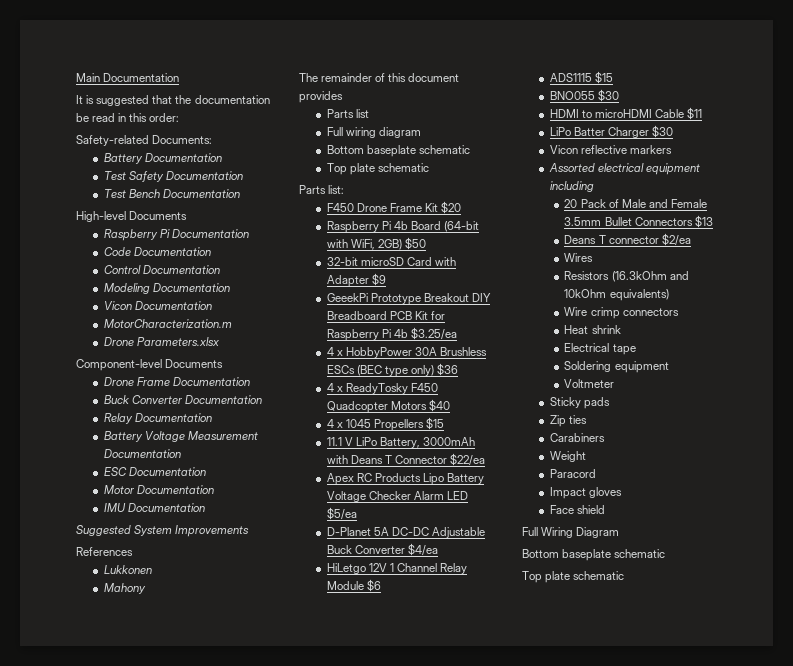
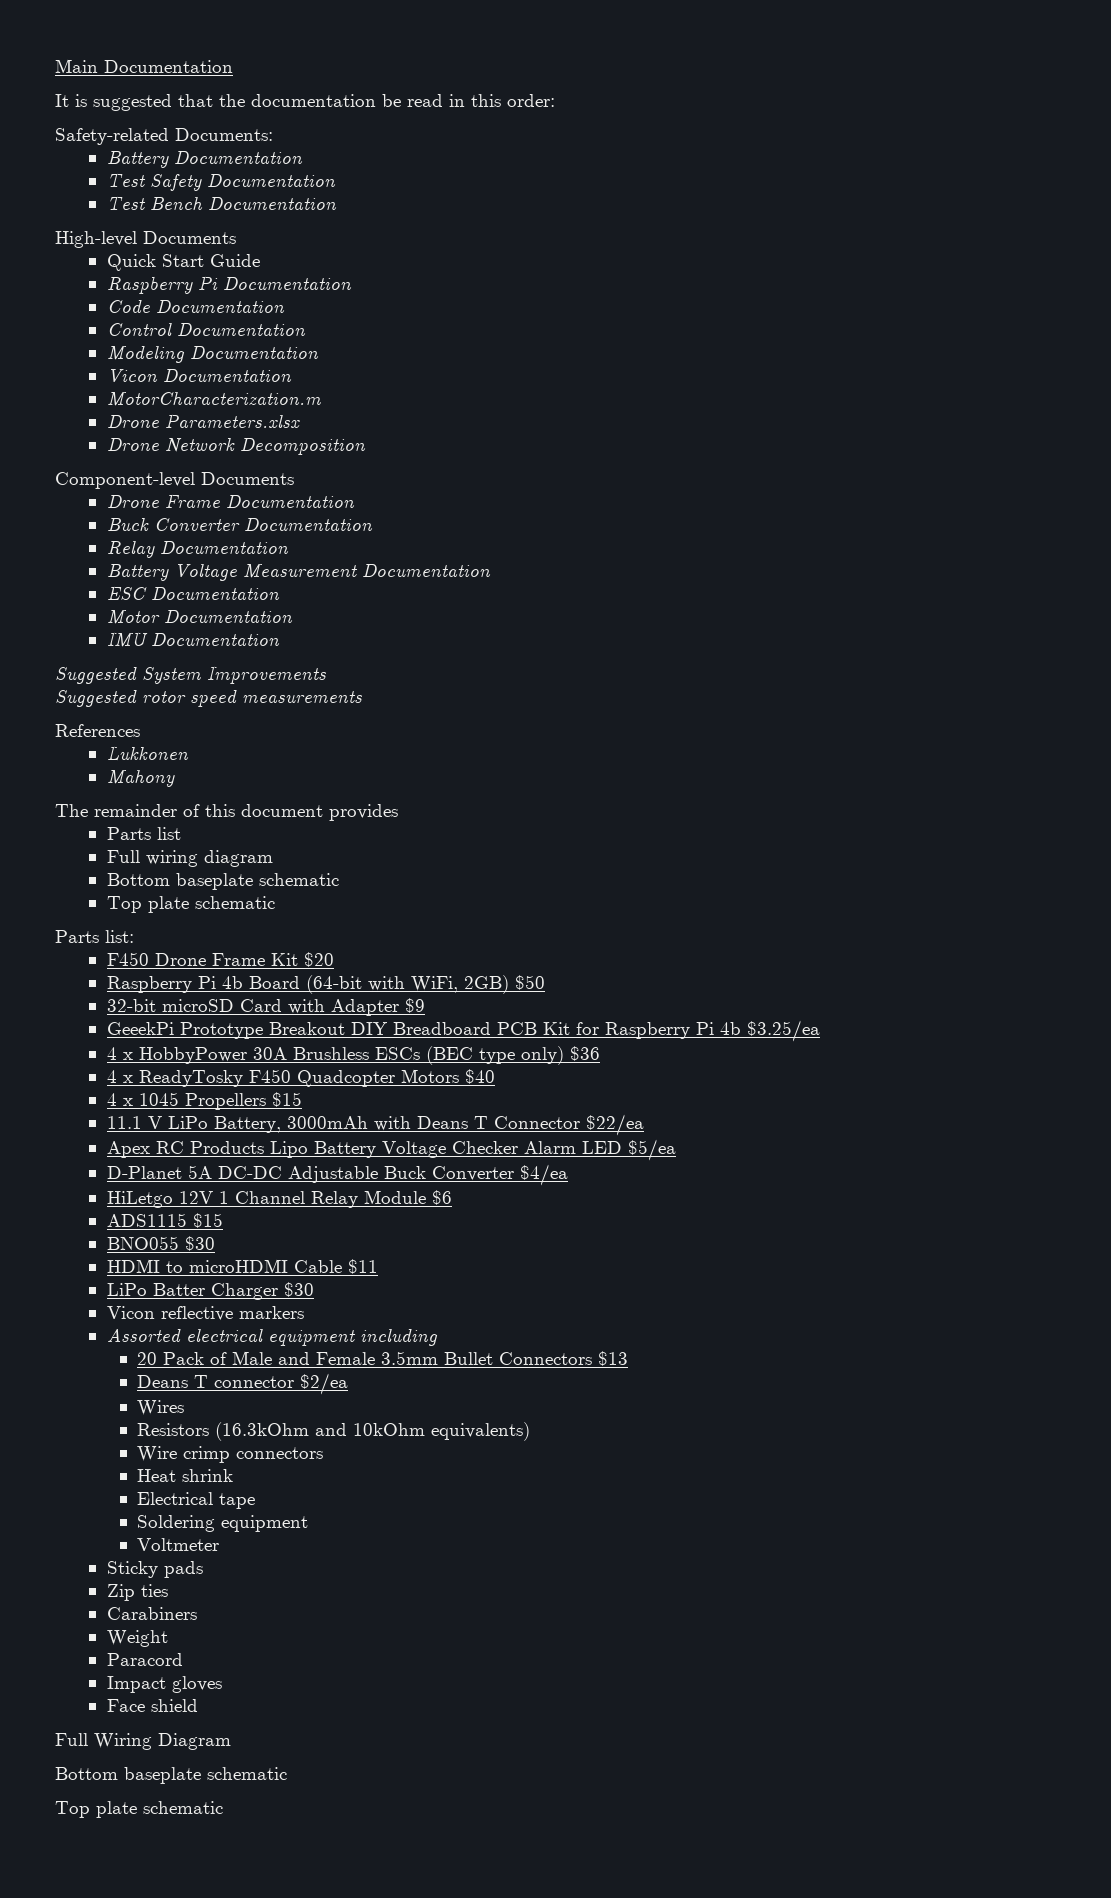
(188, 215) none -> [106,254,260,271] // Quick Start Guide
(220, 341) none -> [106,438,366,455] // Drone Network Decomposition
(250, 531) none -> [55,690,362,707] // Suggested rotor speed measurements

